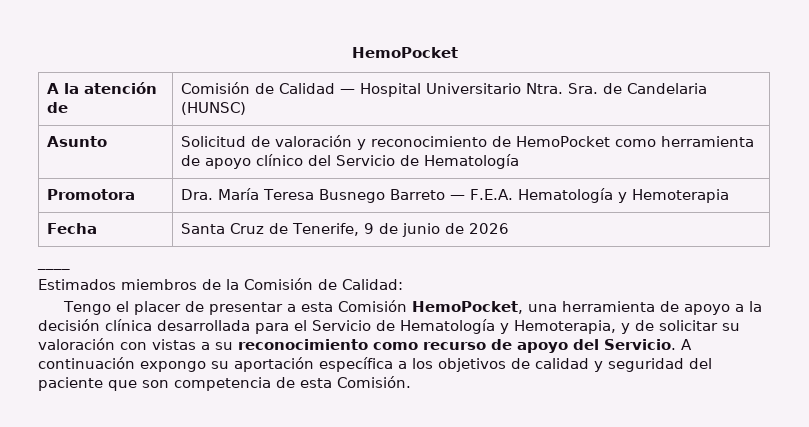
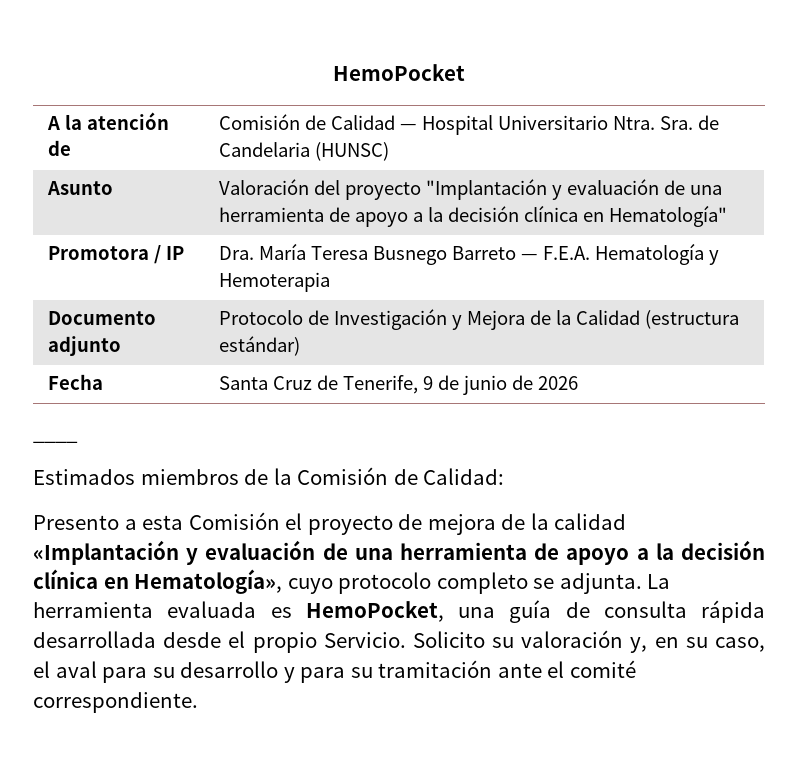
[181,135,755,150] [181,154,520,169] Solicitud de valoración y reconocimiento de HemoPocket como herramienta de apoyo clínico del Servicio de Hematología -> [218,179,722,200] [218,205,727,227] Valoración del proyecto "Implantación y evaluación de una herramienta de apoyo a la decisión clínica en Hematología"
(136, 194) none -> [153,245,184,264] / IP
(730, 196) none -> [47,311,156,325] [47,336,121,356] [218,309,739,330] [218,336,300,356] // Documento adjunto | Protocolo de Investigación y Mejora de la Calidad (estructura estándar)
[62,300,762,315] [38,319,740,334] [38,338,692,353] [38,357,712,372] [38,376,411,391] Tengo el placer de presentar a esta Comisión HemoPocket, una herramienta de apoyo a la decisión clínica desarrollada para el Servicio de Hematología y Hemoterapia, y de solicitar su valoración con vistas a su reconocimiento como recurso de apoyo del Servicio. A continuación expongo su aportación específica a los objetivos de calidad y seguridad del paciente que son competencia de esta Comisión. -> [33,512,627,535] [33,540,766,565] [33,569,671,594] [33,600,765,623] [33,630,765,653] [33,660,636,683] [33,692,198,713] Presento a esta Comisión el proyecto de mejora de la calidad «Implantación y evaluación de una herramienta de apoyo a la decisión clínica en Hematología», cuyo protocolo completo se adjunta. La herramienta evaluada es HemoPocket, una guía de consulta rápida desarrollada desde el propio Servicio. Solicito su valoración y, en su caso, el aval para su desarrollo y para su tramitación ante el comité correspondiente.

